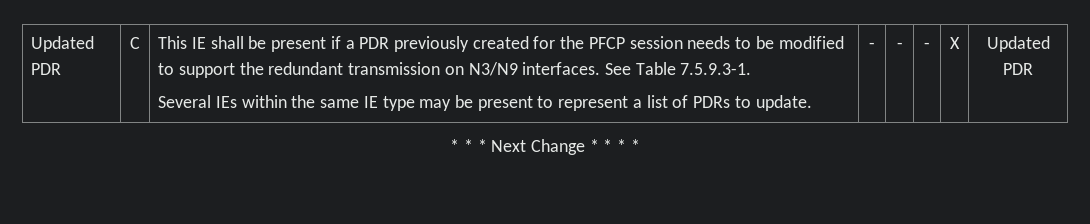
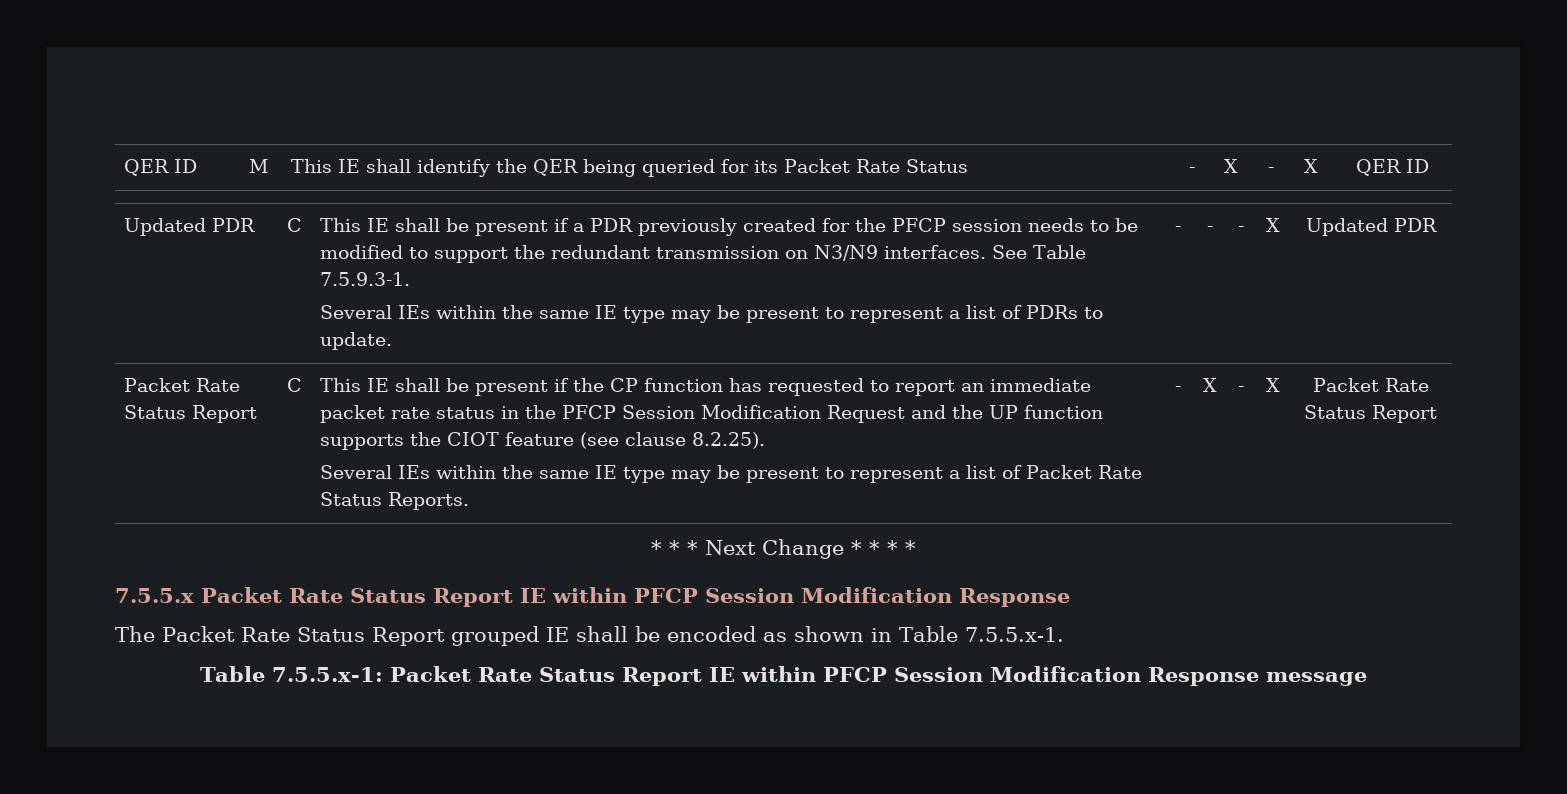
(31, 44) none -> [124,159,198,176] [248,159,268,173] [291,159,969,177] [1188,167,1195,173] [1224,159,1238,173] [1268,167,1274,173] [1304,159,1318,173] [1355,159,1429,176] QER ID | M | This IE shall identify the QER being queried for its Packet Rate Status | - | X | - | X | QER ID //
(1033, 69) none -> [124,378,241,392] [124,405,258,423] [286,378,302,392] [320,378,1092,396] [320,405,1104,423] [320,432,766,450] [320,465,1143,483] [320,492,470,510] [1175,386,1181,392] [1202,378,1217,392] [1238,386,1244,392] [1265,378,1280,392] [1312,378,1429,392] [1304,405,1437,423] // Packet Rate Status Report | C | This IE shall be present if the CP function has requested to report an immediate packet rate status in the PFCP Session Modification Request and the UP function supports the CIOT feature (see clause 8.2.25). // Several IEs within the same IE type may be present to represent a list of Packet Rate Status Reports. | - | X | - | X | Packet Rate Status Report
(640, 145) none -> [115,587,1070,607] [115,626,1064,646] [199,666,1368,686] // 7.5.5.x Packet Rate Status Report IE within PFCP Session Modification Response // The Packet Rate Status Report grouped IE shall be encoded as shown in Table 7.5.5.x-1. // Table 7.5.5.x-1: Packet Rate Status Report IE within PFCP Session Modification Response message

